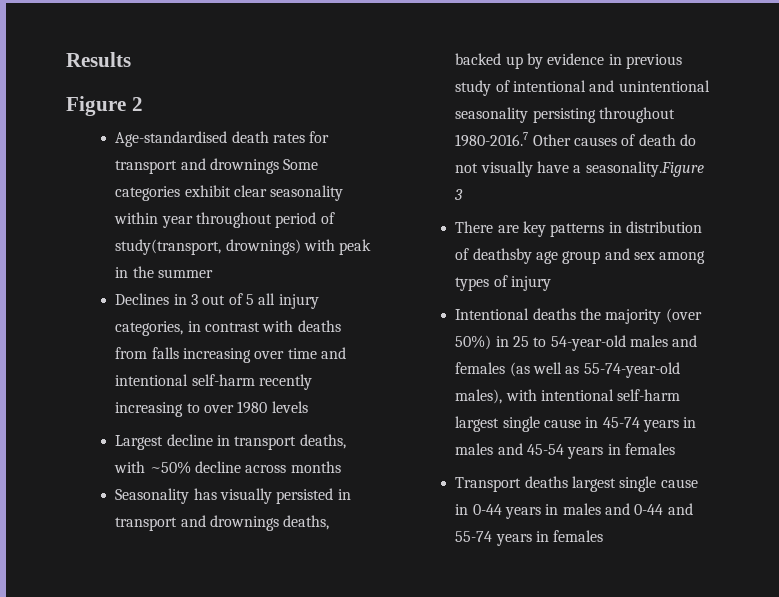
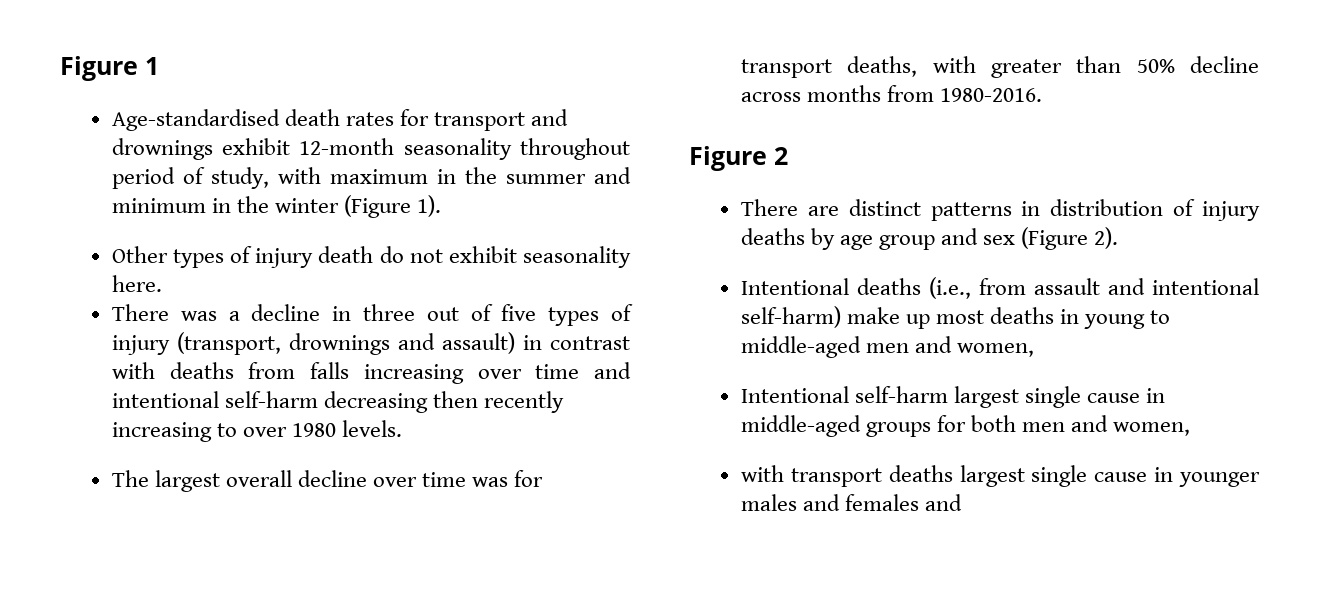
[66,52,131,67] [66,96,143,116] Results // Figure 2 -> [60,56,159,81] Figure 1
[283,159,319,170] [115,185,344,201] [114,212,335,228] [115,239,372,255] [115,266,214,278] [115,293,319,309] [115,321,184,336] Some categories exhibit clear seasonality within year throughout period of study(transport, drownings) with peak in the summer // Declines in 3 out of 5 all injury categories, -> [222,138,630,160] [111,167,631,189] [111,195,442,218] [111,246,631,268] [111,275,162,292] [111,304,634,326] [111,332,515,355] exhibit 12-month seasonality throughout period of study, with maximum in the summer and minimum in the winter (Figure 1). // Other types of injury death do not exhibit seasonality here. // There was a decline in three out of five types of injury (transport, drownings and assault)
(255, 380) none -> [324,391,479,413] decreasing then
[271,401,308,413] [115,434,346,450] [114,461,341,474] [115,488,351,504] [115,515,330,531] [455,53,683,69] [455,80,710,96] [455,107,676,123] [455,132,697,147] [455,161,704,177] [454,189,464,200] levels // Largest decline in transport deaths, with ~50% decline across months // Seasonality has visually persisted in transport and drownings deaths, backed up by evidence in previous study of intentional and unintentional seasonality persisting throughout 1980-2016.7 Other causes of death do not visually have a seasonality.Figure 3 -> [342,420,403,437] [111,470,544,492] [740,56,1259,78] [740,85,1043,102] [689,146,788,171] levels. // The largest overall decline over time was for transport deaths, with greater than 50% decline across months from 1980-2016. // Figure 2
[523,221,547,237] key -> [848,199,921,216] distinct
[472,248,532,264] deathsby -> [1202,201,1260,221] [740,228,835,250] injury deaths by
[659,251,706,264] [455,275,552,291] [455,308,702,324] [455,335,698,351] [455,362,680,378] [455,389,615,404] among types of injury // Intentional deaths the majority (over 50%) in 25 to 54-year-old males and females (as well as 55-74-year-old males), with intentional -> [1021,227,1119,250] [740,277,1259,299] [740,306,1171,329] [740,336,1035,358] [740,386,849,403] (Figure 2). // Intentional deaths (i.e., from assault and intentional self-harm) make up most deaths in young to middle-aged men and women, // Intentional
[602,417,697,432] [455,443,676,459] [455,477,522,492] 45-74 years in males and 45-54 years in females // Transport -> [740,415,1191,437] [740,465,882,487] middle-aged groups for both men and women, // with transport
[472,503,693,519] [455,530,604,546] 0-44 years in males and 0-44 and 55-74 years in females -> [1179,472,1260,487] [740,494,963,511] younger males and females and

